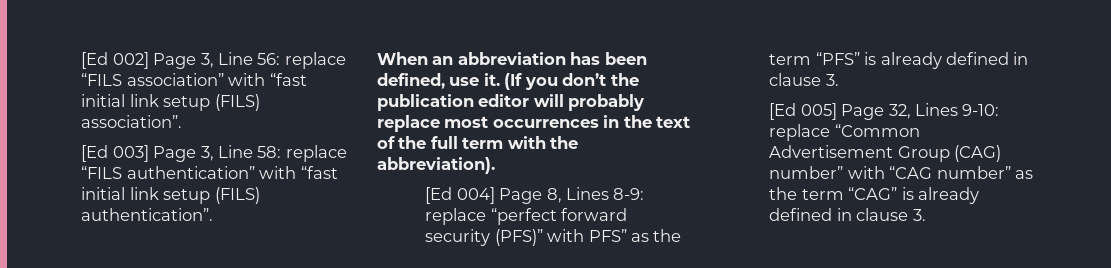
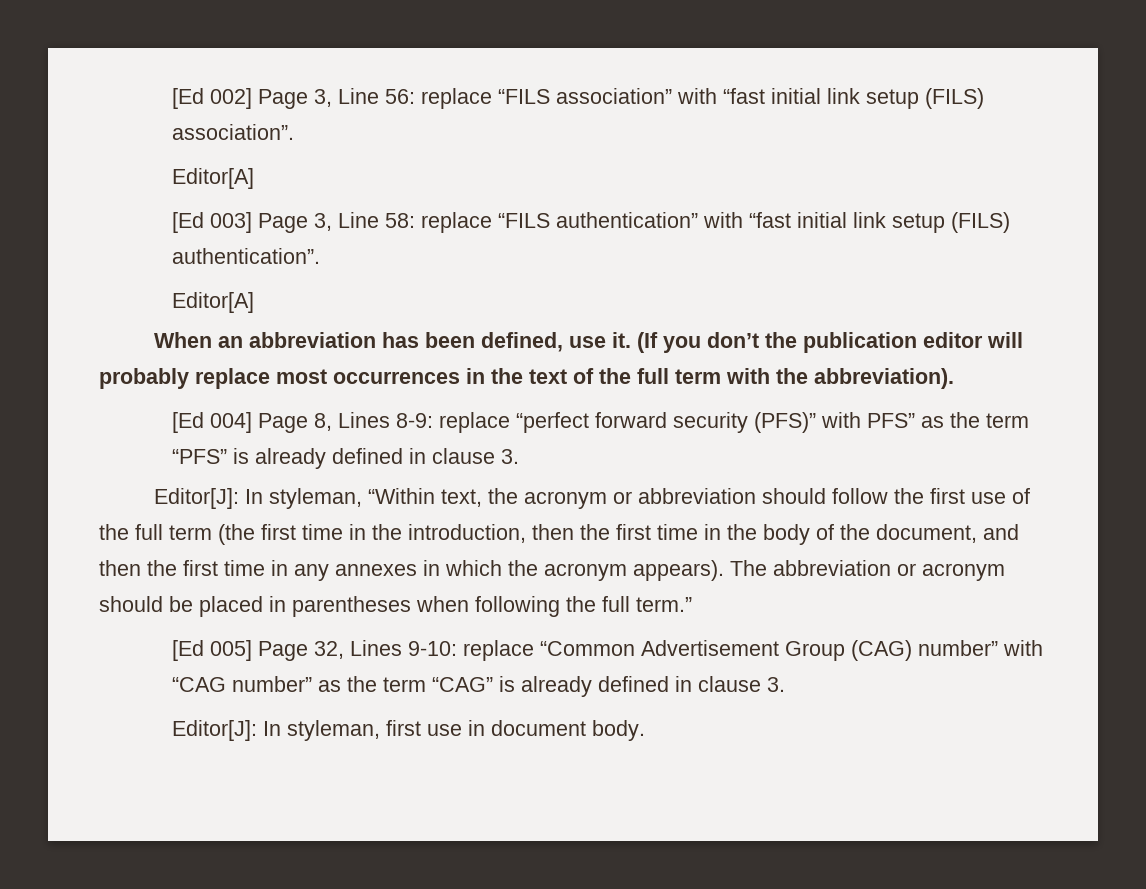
(183, 121) none -> [172,168,255,189] // Editor[A]
(214, 214) none -> [172,292,255,313] // Editor[A]
(839, 80) none -> [154,488,1031,509] [99,524,1019,545] [99,560,1005,581] [99,596,692,617] // Editor[J]: In styleman, “Within text, the acronym or abbreviation should follow the first use of the full term (the first time in the introduction, then the first time in the body of the document, and then the first time in any annexes in which the acronym appears). The abbreviation or acronym should be placed in parentheses when following the full term.”
(926, 215) none -> [172,720,646,741] // Editor[J]: In styleman, first use in document body.

